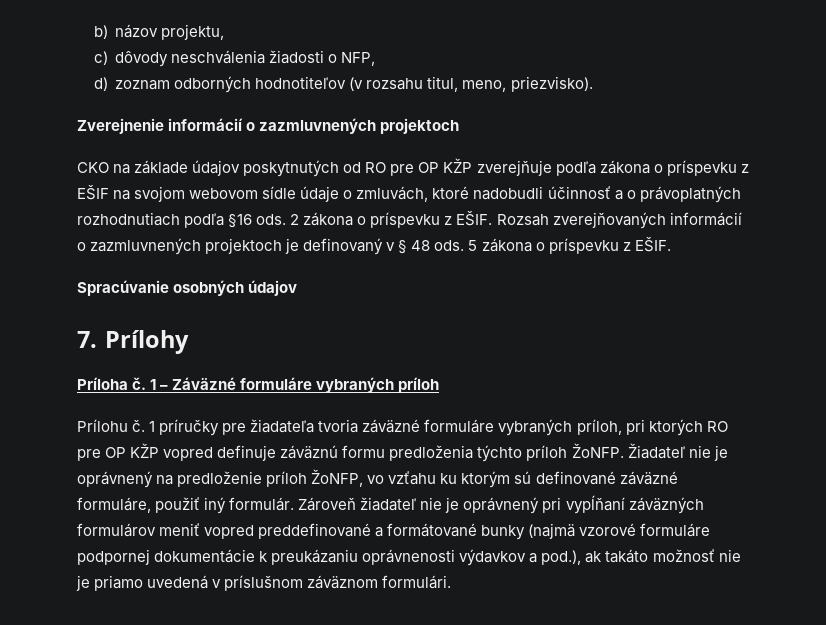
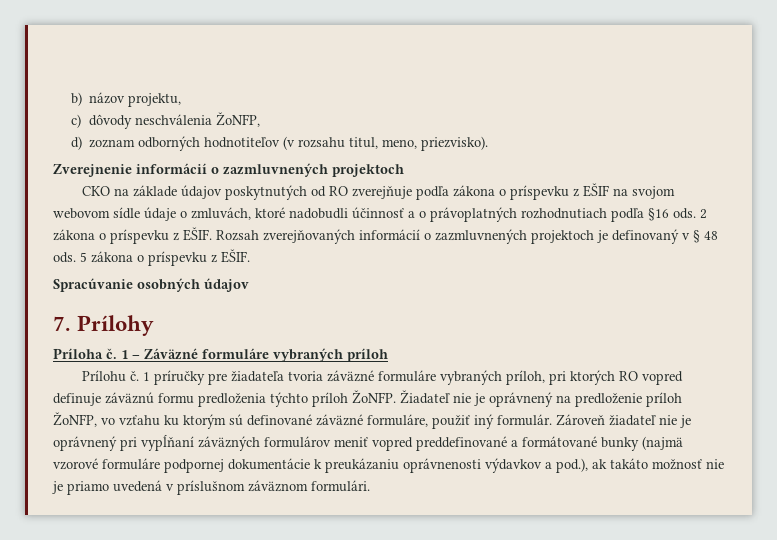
[269,50,376,66] žiadosti o NFP, -> [215,112,260,127] ŽoNFP,
[390,158,473,176] pre OP KŽP -> (348, 191) none
[77,443,160,461] pre OP KŽP -> (638, 376) none

